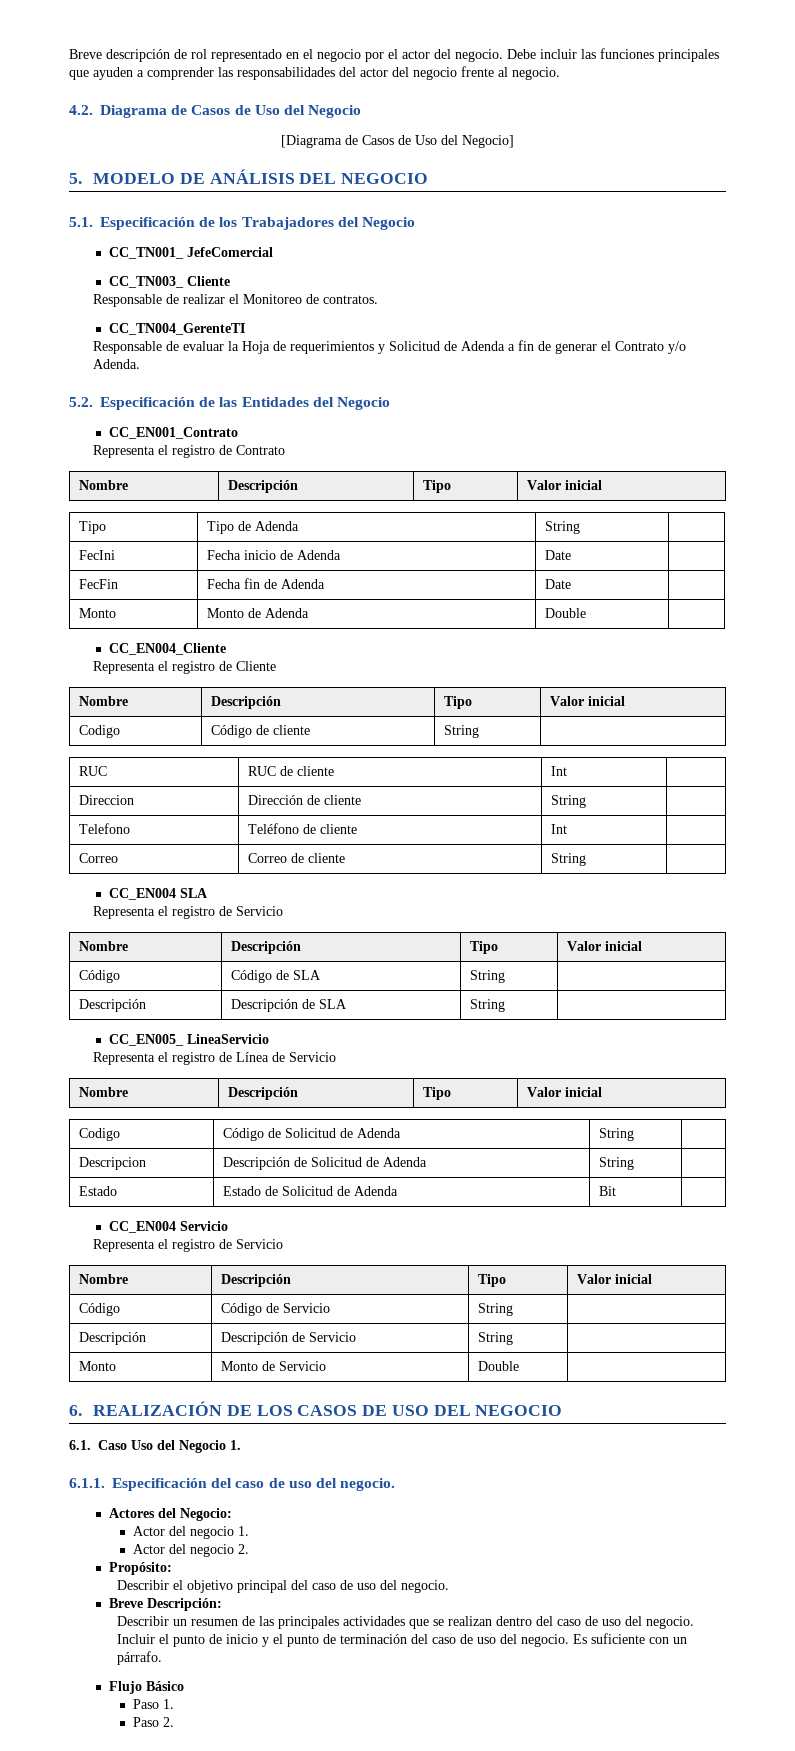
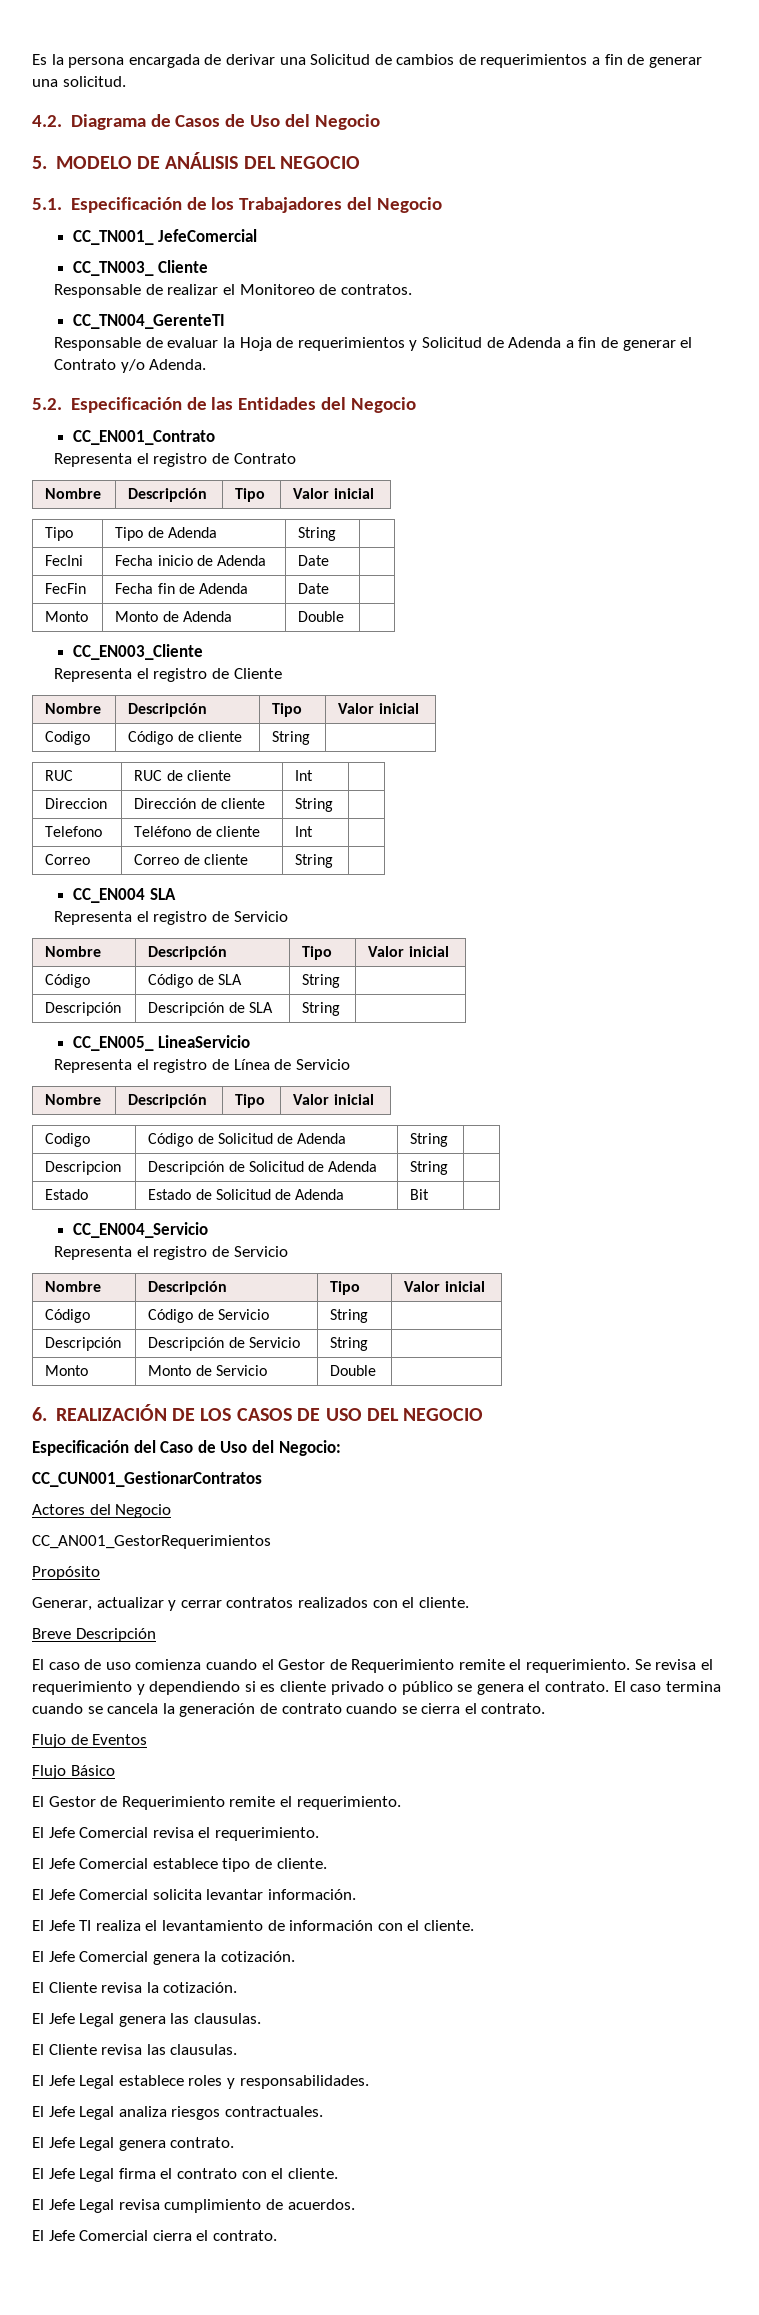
[69,48,719,62] [69,66,560,80] Breve descripción de rol representado en el negocio por el actor del negocio. Debe incluir las funciones principales que ayuden a comprender las responsabilidades del actor del negocio frente al negocio. -> [32,54,702,68] [32,76,126,87] Es la persona encargada de derivar una Solicitud de cambios de requerimientos a fin de generar una solicitud.
[281,135,514,148] // [Diagrama de Casos de Uso del Negocio] -> (381, 122) none
[108,643,226,655] CC_EN004_Cliente -> [72,644,203,660] CC_EN003_Cliente
[108,1221,228,1233] CC_EN004 Servicio -> [72,1222,208,1238] CC_EN004_Servicio
[69,1440,241,1453] [69,1478,396,1491] [108,1508,232,1521] [132,1526,249,1539] [132,1544,249,1557] [108,1562,172,1575] [117,1580,450,1593] [108,1598,222,1611] [117,1616,695,1629] [117,1633,688,1647] [117,1651,163,1665] [108,1681,184,1694] [132,1699,174,1709] [132,1717,174,1727] 6.1. Caso Uso del Negocio 1. // 6.1.1. Especificación del caso de uso del negocio. // Actores del Negocio: // Actor del negocio 1. // Actor del negocio 2. // Propósito: // Describir el objetivo principal del caso de uso del negocio. // Breve Descripción: // Describir un resumen de las principales actividades que se realizan dentro del caso de uso del negocio. Incluir el punto de inicio y el punto de terminación del caso de uso del negocio. Es suficiente con un párrafo. // Flujo Básico // Paso 1. // Paso 2. -> [32,1440,341,1456] [32,1471,262,1487] [32,1504,172,1518] [32,1535,271,1549] [32,1566,100,1580] [32,1597,469,1611] [32,1628,156,1642] [32,1659,713,1673] [32,1681,721,1695] [32,1703,546,1717] [32,1734,148,1748] [32,1765,115,1779] [32,1796,401,1810] [32,1827,319,1841] [32,1858,327,1872] [32,1889,356,1900] [32,1920,474,1931] [32,1951,295,1965] [32,1982,238,1993] [32,2013,261,2027] [32,2044,238,2055] [32,2075,369,2089] [32,2106,323,2120] [32,2137,235,2151] [32,2168,338,2182] [32,2199,355,2213] [32,2230,277,2241] Especificación del Caso de Uso del Negocio: // CC_CUN001_GestionarContratos // Actores del Negocio // CC_AN001_GestorRequerimientos // Propósito // Generar, actualizar y cerrar contratos realizados con el cliente. // Breve Descripción // El caso de uso comienza cuando el Gestor de Requerimiento remite el requerimiento. Se revisa el requerimiento y dependiendo si es cliente privado o público se genera el contrato. El caso termina cuando se cancela la generación de contrato cuando se cierra el contrato. // Flujo de Eventos // Flujo Básico // El Gestor de Requerimiento remite el requerimiento. // El Jefe Comercial revisa el requerimiento. // El Jefe Comercial establece tipo de cliente. // El Jefe Comercial solicita levantar información. // El Jefe TI realiza el levantamiento de información con el cliente. // El Jefe Comercial genera la cotización. // El Cliente revisa la cotización. // El Jefe Legal genera las clausulas. // El Cliente revisa las clausulas. // El Jefe Legal establece roles y responsabilidades. // El Jefe Legal analiza riesgos contractuales. // El Jefe Legal genera contrato. // El Jefe Legal firma el contrato con el cliente. // El Jefe Legal revisa cumplimiento de acuerdos. // El Jefe Comercial cierra el contrato.

